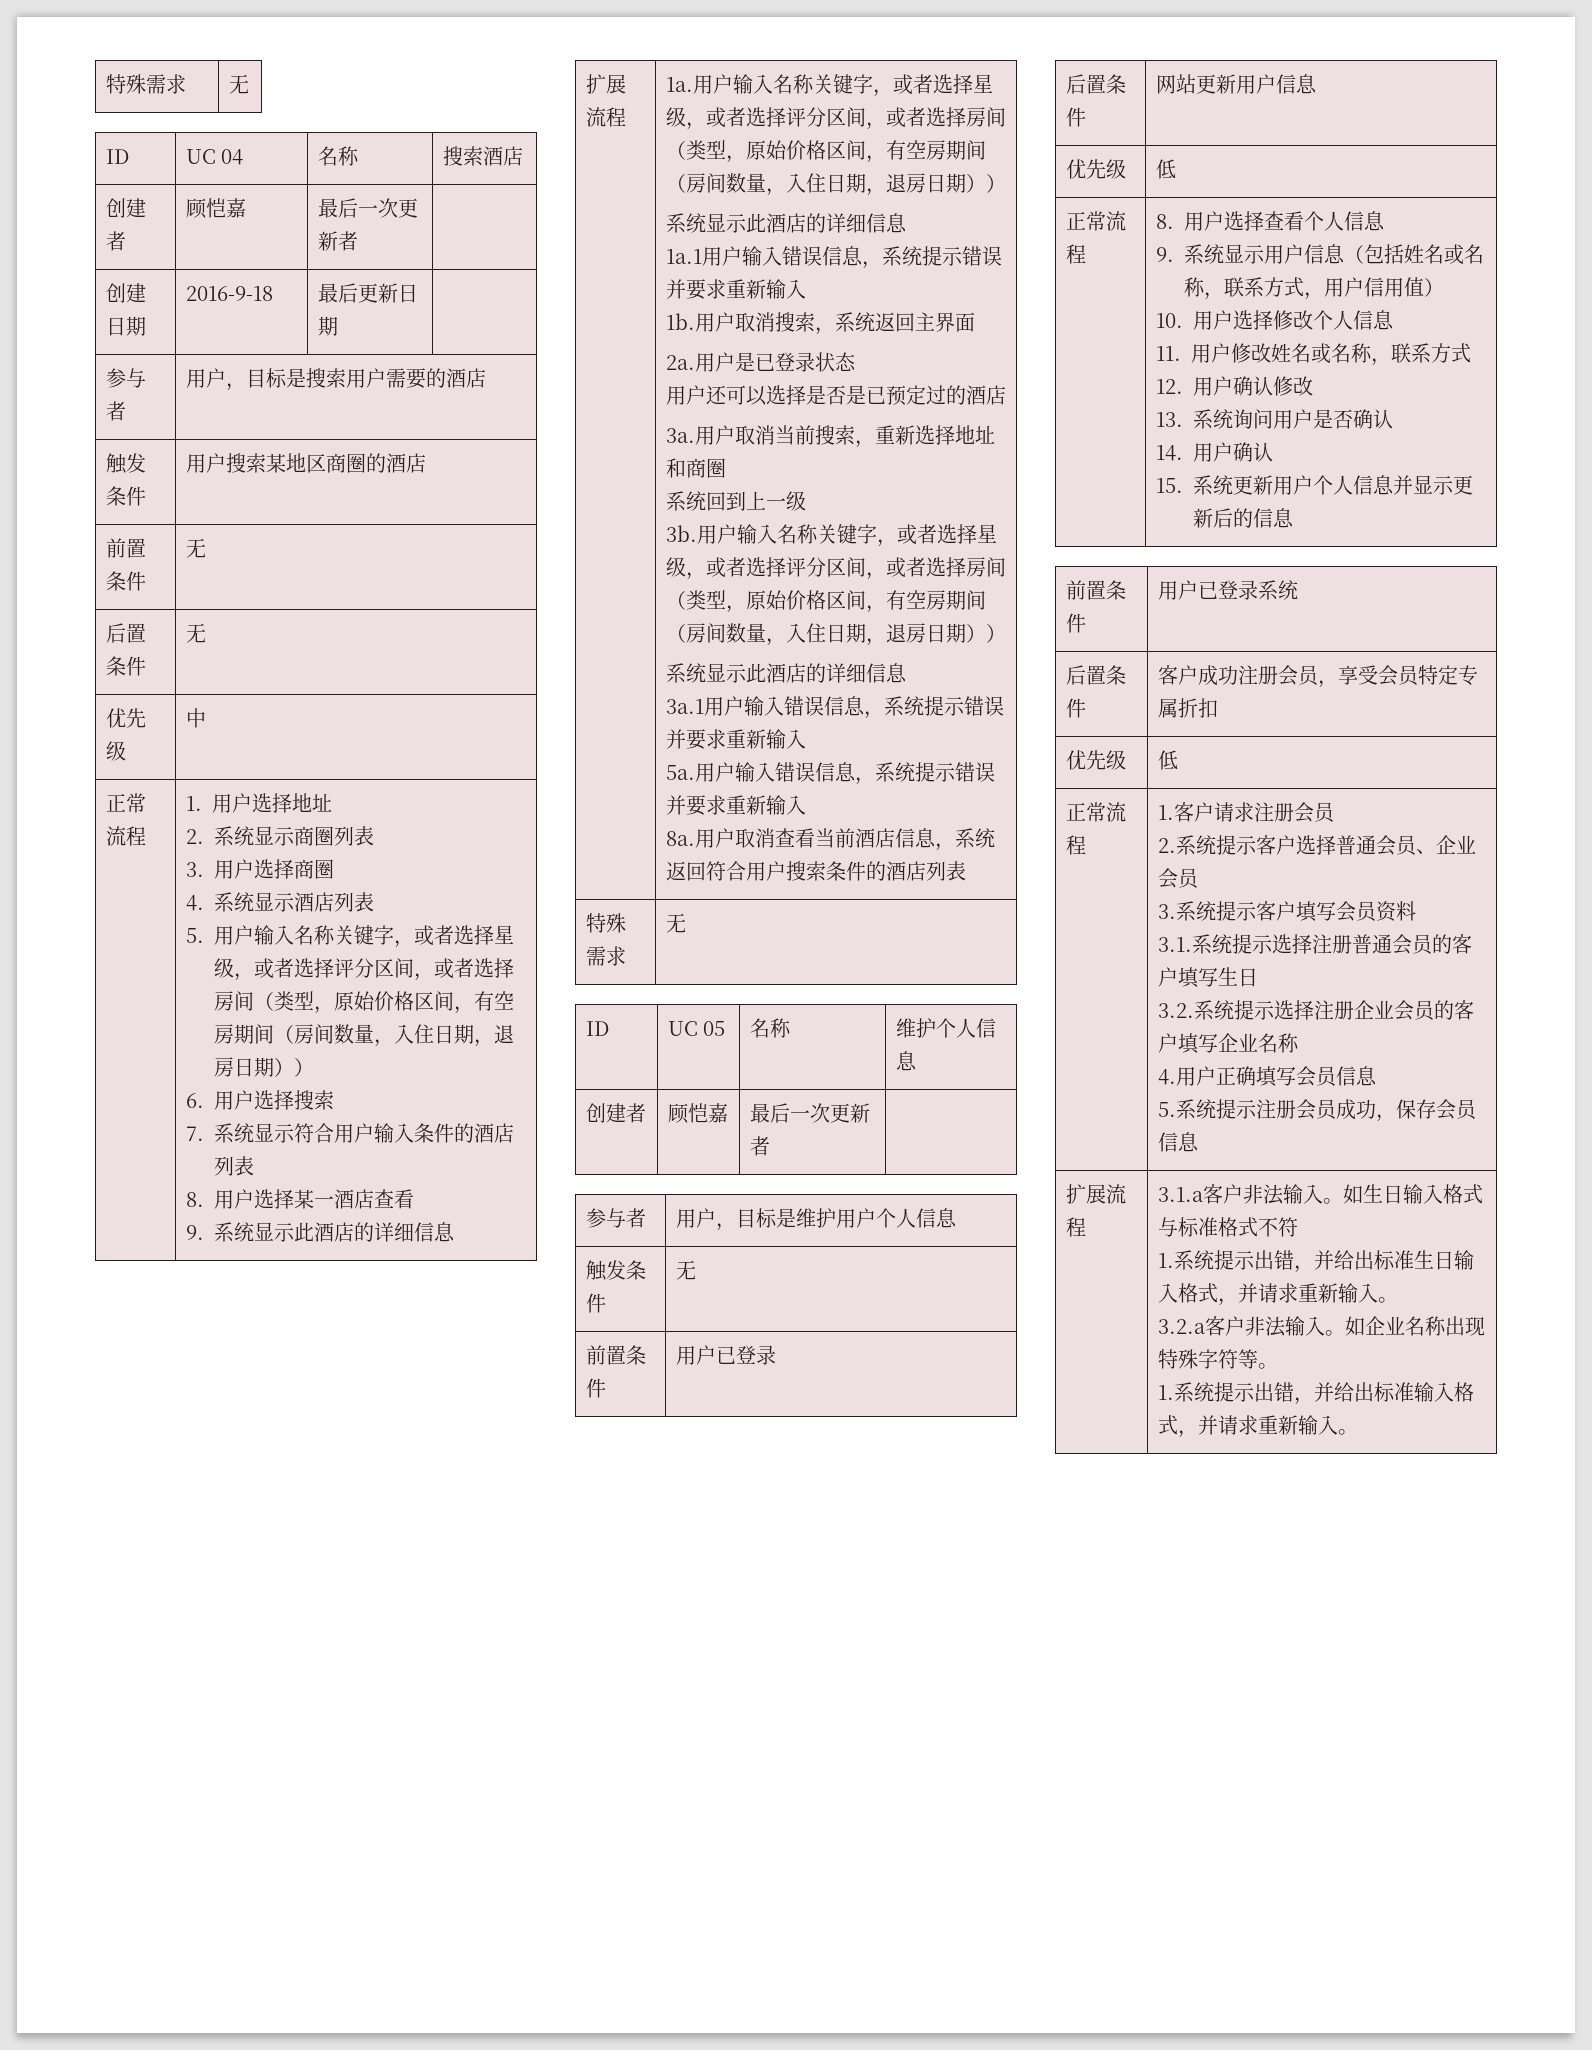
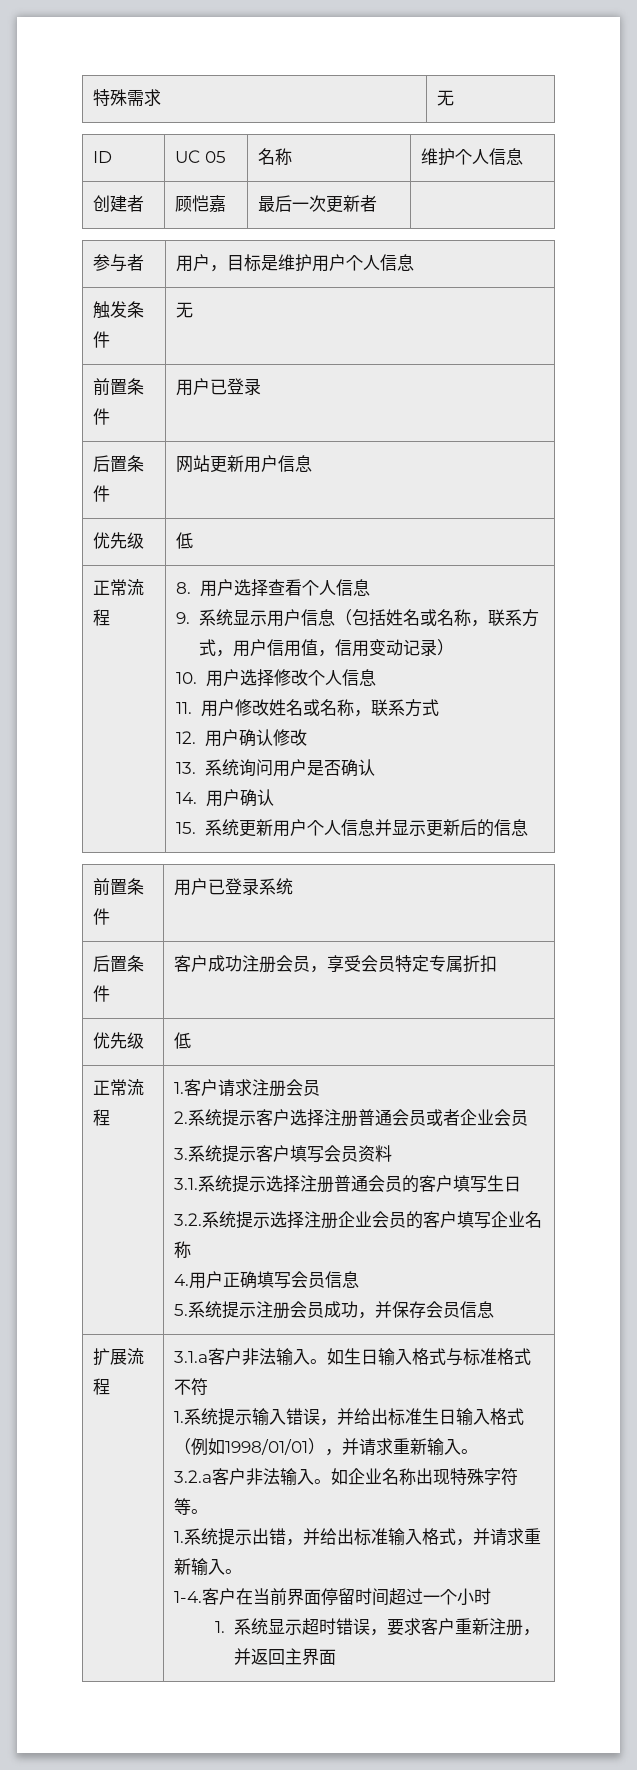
[105,74,186,94] [228,74,249,94] [105,149,129,164] [185,149,244,165] [317,146,359,166] [442,146,523,166] [105,198,146,218] [105,231,126,251] [185,198,246,219] [317,198,418,218] [317,231,358,251] [105,283,146,303] [105,316,146,336] [185,286,273,301] [317,283,418,303] [317,316,338,336] [105,368,146,388] [105,401,126,421] [185,368,486,391] [105,453,146,474] [105,486,146,506] [185,453,426,473] [105,538,146,558] [105,571,146,591] [185,538,206,558] [105,623,146,643] [105,656,146,676] [185,623,206,643] [105,708,146,728] [105,741,126,761] [185,708,206,728] [105,793,146,813] [105,826,146,846] [185,793,332,813] [185,826,374,846] [185,859,334,879] [185,892,374,912] [185,925,514,948] [213,958,514,981] [213,991,514,1014] [213,1024,514,1047] [213,1057,314,1077] [185,1090,334,1110] [185,1123,514,1143] [213,1156,254,1176] [185,1189,414,1209] [185,1222,455,1242] [585,74,626,94] [585,107,626,127] [665,74,993,97] [665,107,1006,130] [665,140,986,163] [665,173,1006,196] [665,213,907,233] [665,246,1002,269] [665,279,806,300] [665,312,975,335] [665,352,856,372] [665,385,1006,406] [665,425,995,448] [665,458,726,478] [665,491,806,511] [665,524,997,547] [665,557,1006,580] [665,590,986,613] [665,623,1006,646] [665,663,907,683] [665,696,1004,719] [665,729,806,750] [665,762,995,785] [665,795,806,816] [665,828,995,851] [665,861,966,881] [585,913,626,933] [585,946,626,966] [665,913,686,933] 特殊需求 | 无 // ID | UC 04 | 名称 | 搜索酒店 // 创建者 | 顾恺嘉 | 最后一次更新者 | // 创建日期 | 2016-9-18 | 最后更新日期 | // 参与者 | 用户，目标是搜索用户需要的酒店 // 触发条件 | 用户搜索某地区商圈的酒店 // 前置条件 | 无 // 后置条件 | 无 // 优先级 | 中 // 正常流程 | 1.用户选择地址 // 2.系统显示商圈列表 // 3.用户选择商圈 // 4.系统显示酒店列表 // 5.用户输入名称关键字，或者选择星级，或者选择评分区间，或者选择房间（类型，原始价格区间，有空房期间（房间数量，入住日期，退房日期）） // 6.用户选择搜索 // 7.系统显示符合用户输入条件的酒店列表 // 8.用户选择某一酒店查看 // 9.系统显示此酒店的详细信息 // 扩展流程 | 1a.用户输入名称关键字，或者选择星级，或者选择评分区间，或者选择房间（类型，原始价格区间，有空房期间（房间数量，入住日期，退房日期）） // 系统显示此酒店的详细信息 // 1a.1用户输入错误信息，系统提示错误并要求重新输入 // 1b.用户取消搜索，系统返回主界面 // 2a.用户是已登录状态 // 用户还可以选择是否是已预定过的酒店 // 3a.用户取消当前搜索，重新选择地址和商圈 // 系统回到上一级 // 3b.用户输入名称关键字，或者选择星级，或者选择评分区间，或者选择房间（类型，原始价格区间，有空房期间（房间数量，入住日期，退房日期）） // 系统显示此酒店的详细信息 // 3a.1用户输入错误信息，系统提示错误并要求重新输入 // 5a.用户输入错误信息，系统提示错误并要求重新输入 // 8a.用户取消查看当前酒店信息，系统返回符合用户搜索条件的酒店列表 // 特殊需求 | 无 -> [93,89,162,106] [437,90,455,106] 特殊需求 | 无
(1424, 287) none -> [317,639,437,657] ，信用变动记录
[1335,835,1436,856] 普通会员、 -> [324,1109,461,1127] 注册普通会员或者
(1396, 1118) none -> [375,1301,393,1318] 并
[1253,1250,1294,1270] 出错 -> [252,1408,321,1426] 输入错误
(1218, 1293) none -> [174,1438,326,1456] （例如1998/01/01）
(1358, 1432) none -> [174,1588,492,1606] [214,1618,540,1636] [233,1648,336,1665] // 1-4.客户在当前界面停留时间超过一个小时 // 1.系统显示超时错误，要求客户重新注册，并返回主界面

